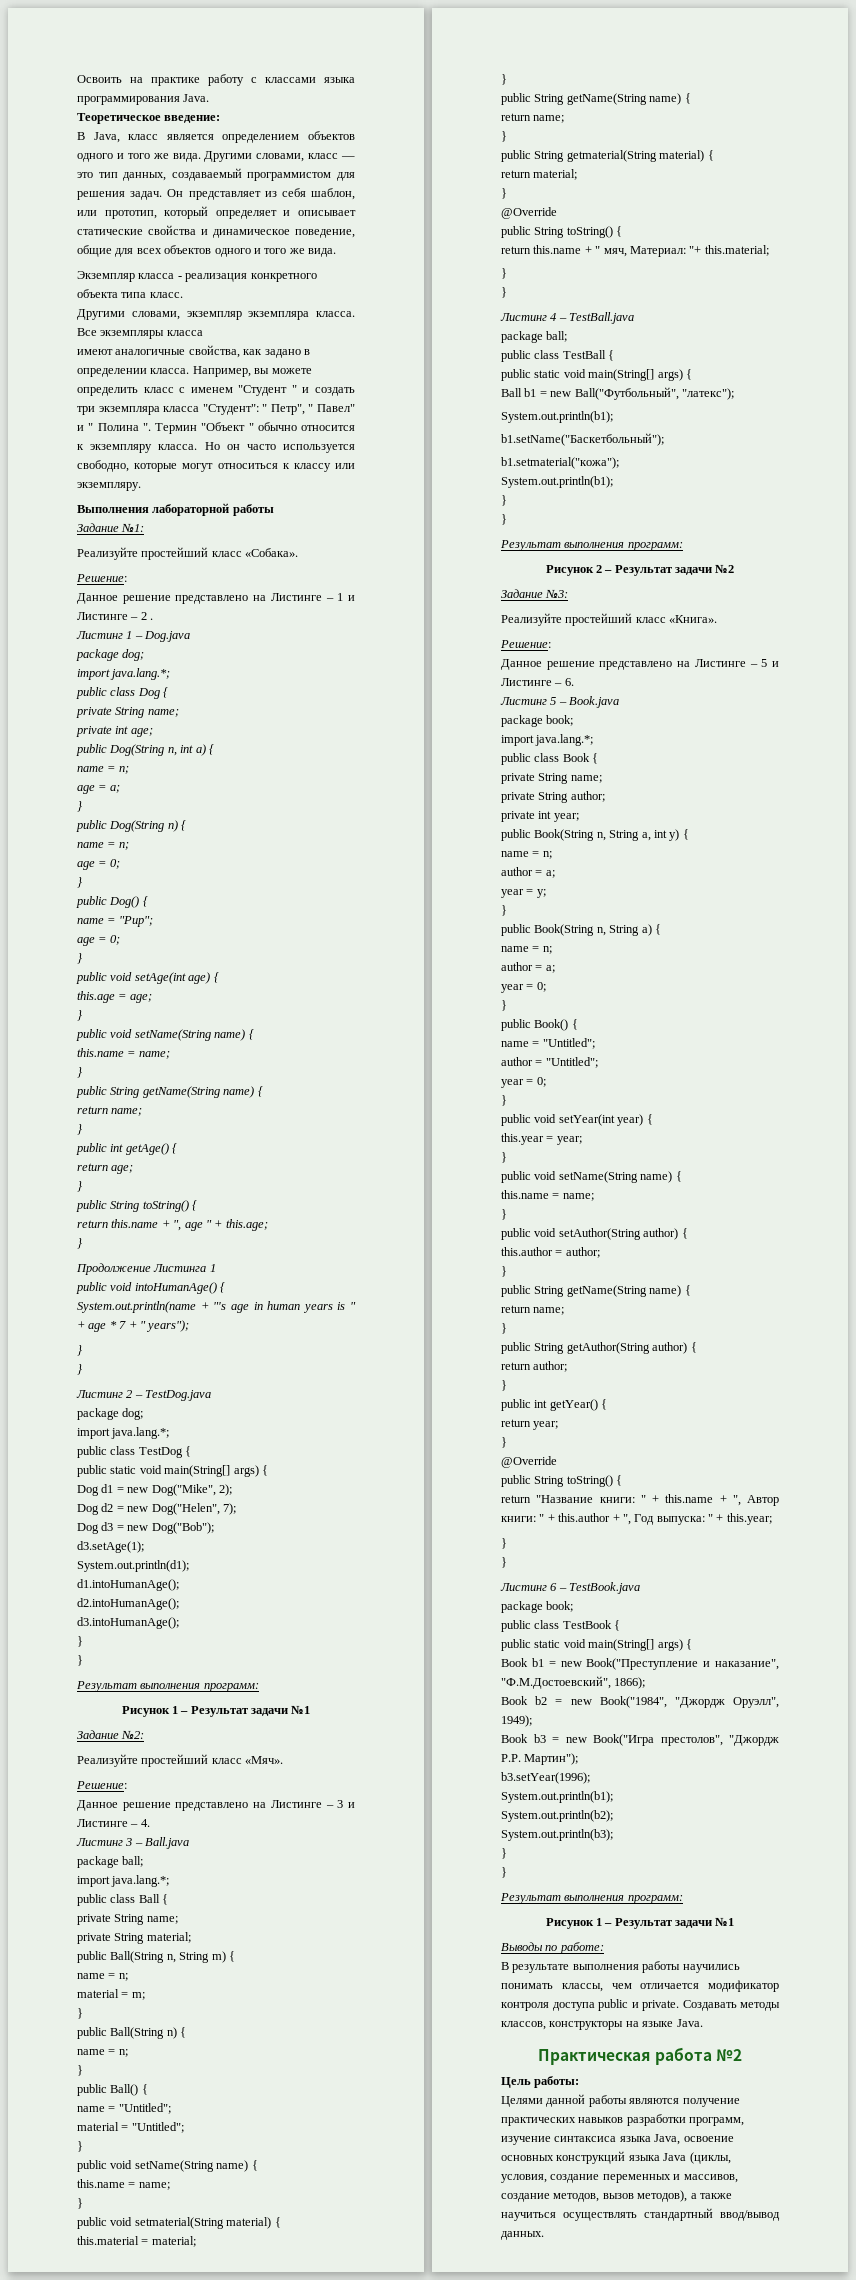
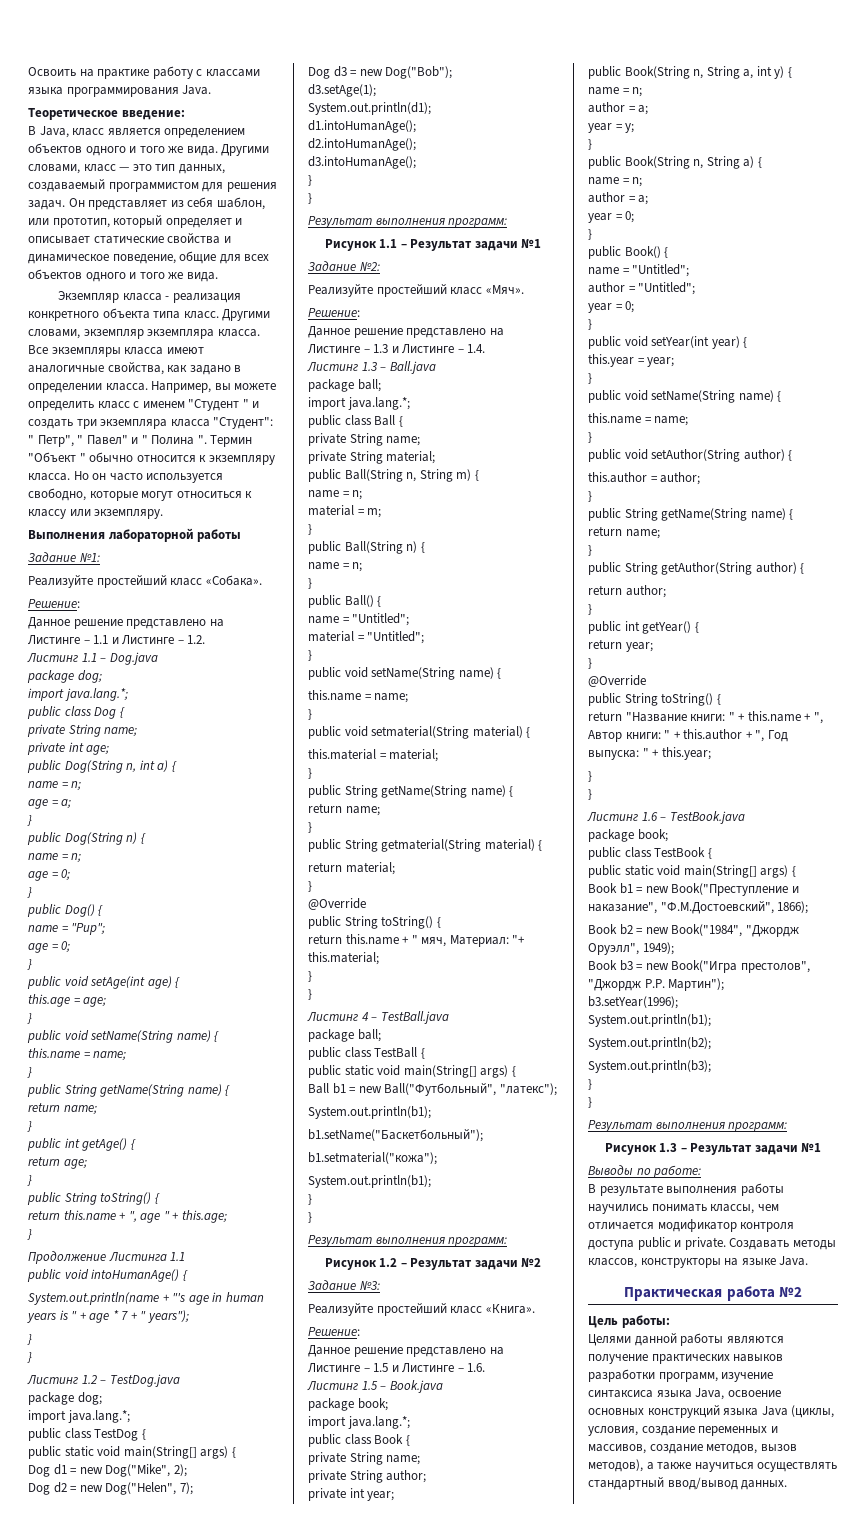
(183, 295) // -> (219, 315) none
(203, 333) // -> (164, 351) none
[337,593,356,601] [77,612,154,620] [76,631,133,639] 1 и Листинге – 2 . // Листинг 1 -> [93,635,206,645] [27,653,97,663] 1.1 и Листинге – 1.2. // Листинг 1.1
[209,1264,216,1272] 1 -> [170,1252,186,1261] 1.1
[126,1390,133,1398] 2 -> [81,1375,97,1384] 1.2
[171,1706,178,1714] 1 -> [379,239,398,248] 1.1
[337,1800,356,1808] [77,1819,150,1827] [76,1838,133,1846] 3 и Листинге – 4. // Листинг 3 -> [373,344,486,354] [307,362,377,372] 1.3 и Листинге – 1.4. // Листинг 1.3
[595,565,602,573] 2 -> [379,1258,398,1267] 1.2
[761,659,779,667] [501,678,574,686] [500,697,557,705] 5 и Листинге – 6. // Листинг 5 -> [373,1363,486,1373] [307,1381,378,1391] 1.5 и Листинге – 1.6. // Листинг 1.5
[550,1583,558,1591] 6 -> [641,812,658,821] 1.6
[595,1918,602,1926] 1 -> [659,1143,678,1152] 1.3

